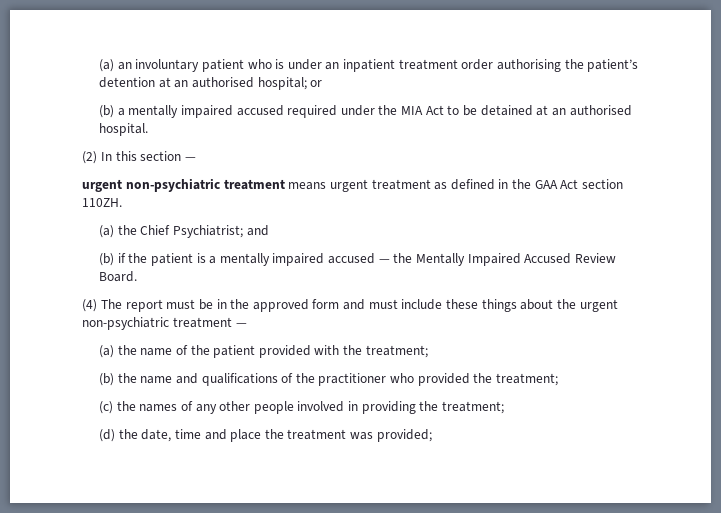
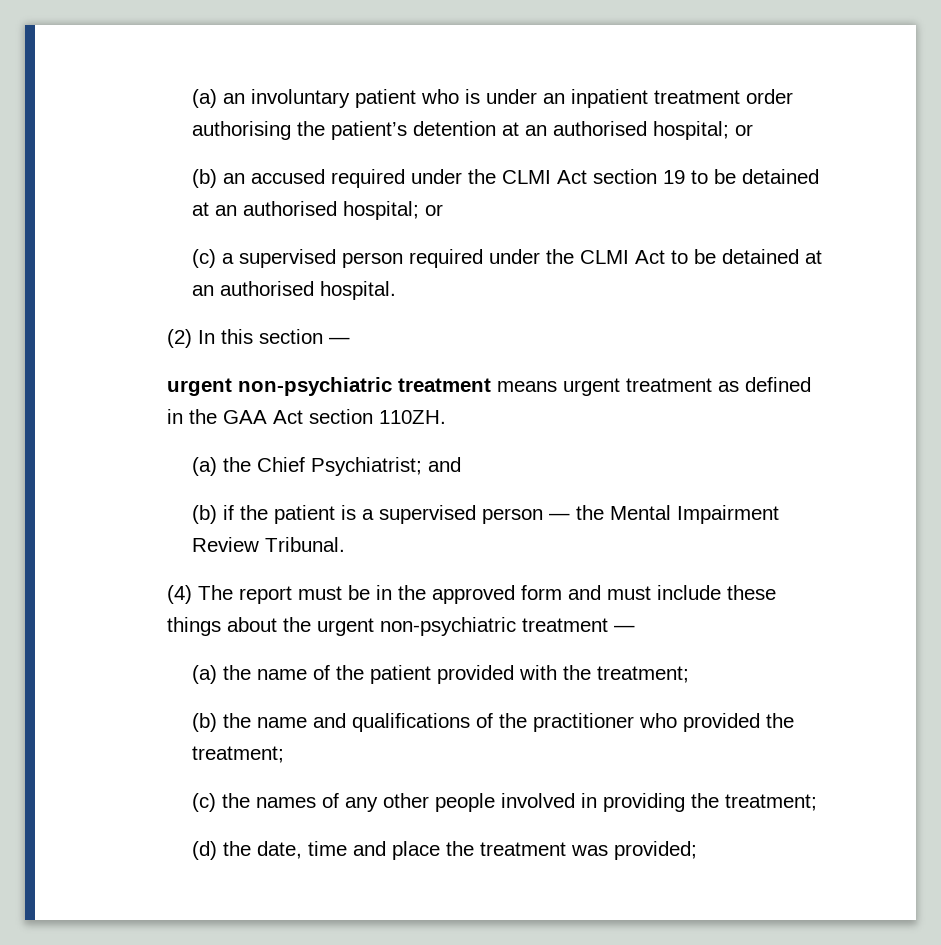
[117,105,233,118] a mentally impaired -> [223,173,246,184] an
[401,106,424,115] MIA -> [502,169,820,184] [192,201,444,220] [192,249,630,268] CLMI Act section 19 to be detained at an authorised hospital; or // (c) a supervised person required under the CLMI
[219,253,616,266] [98,271,137,282] mentally impaired accused — the Mentally Impaired Accused Review Board. -> [379,505,780,524] [192,537,346,552] supervised person — the Mental Impairment Review Tribunal.

